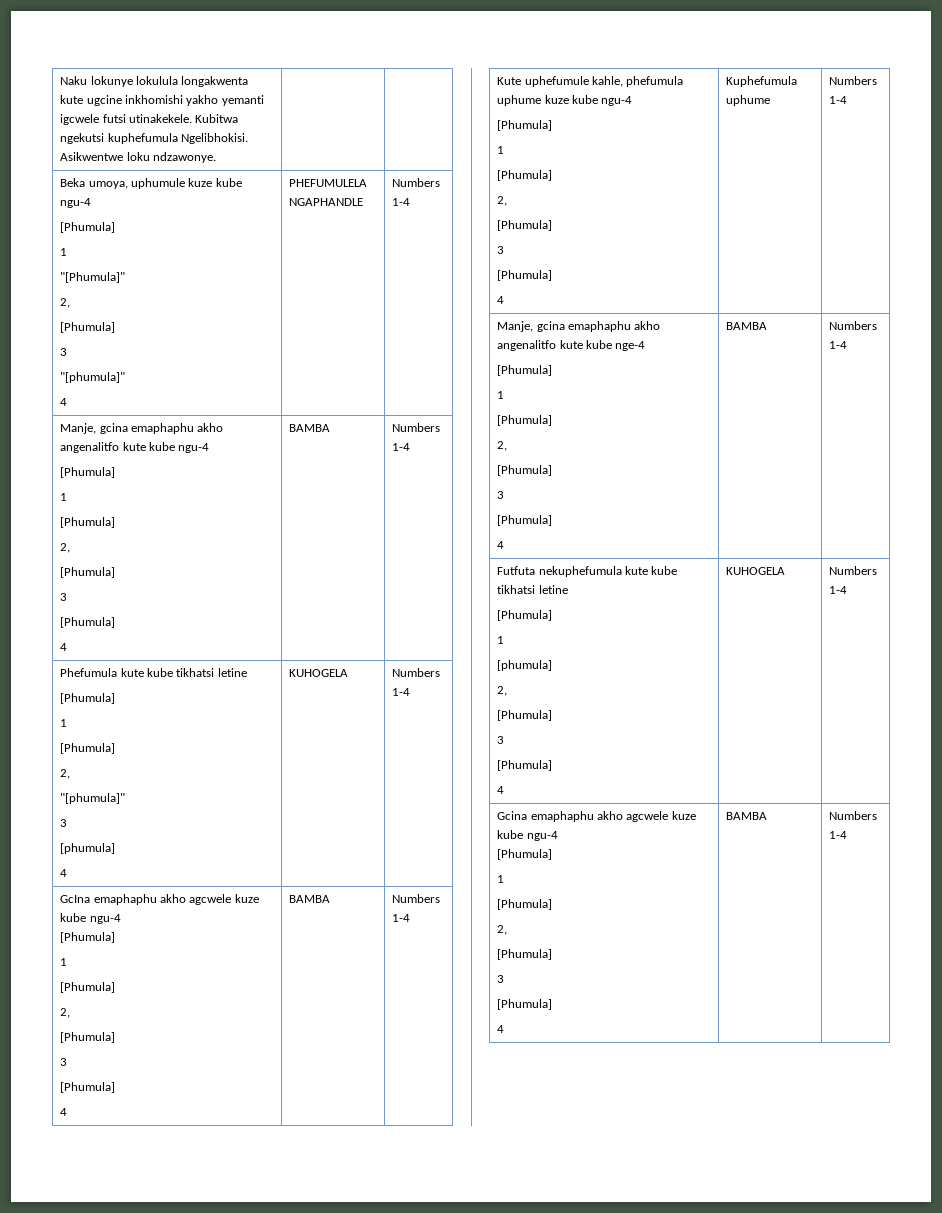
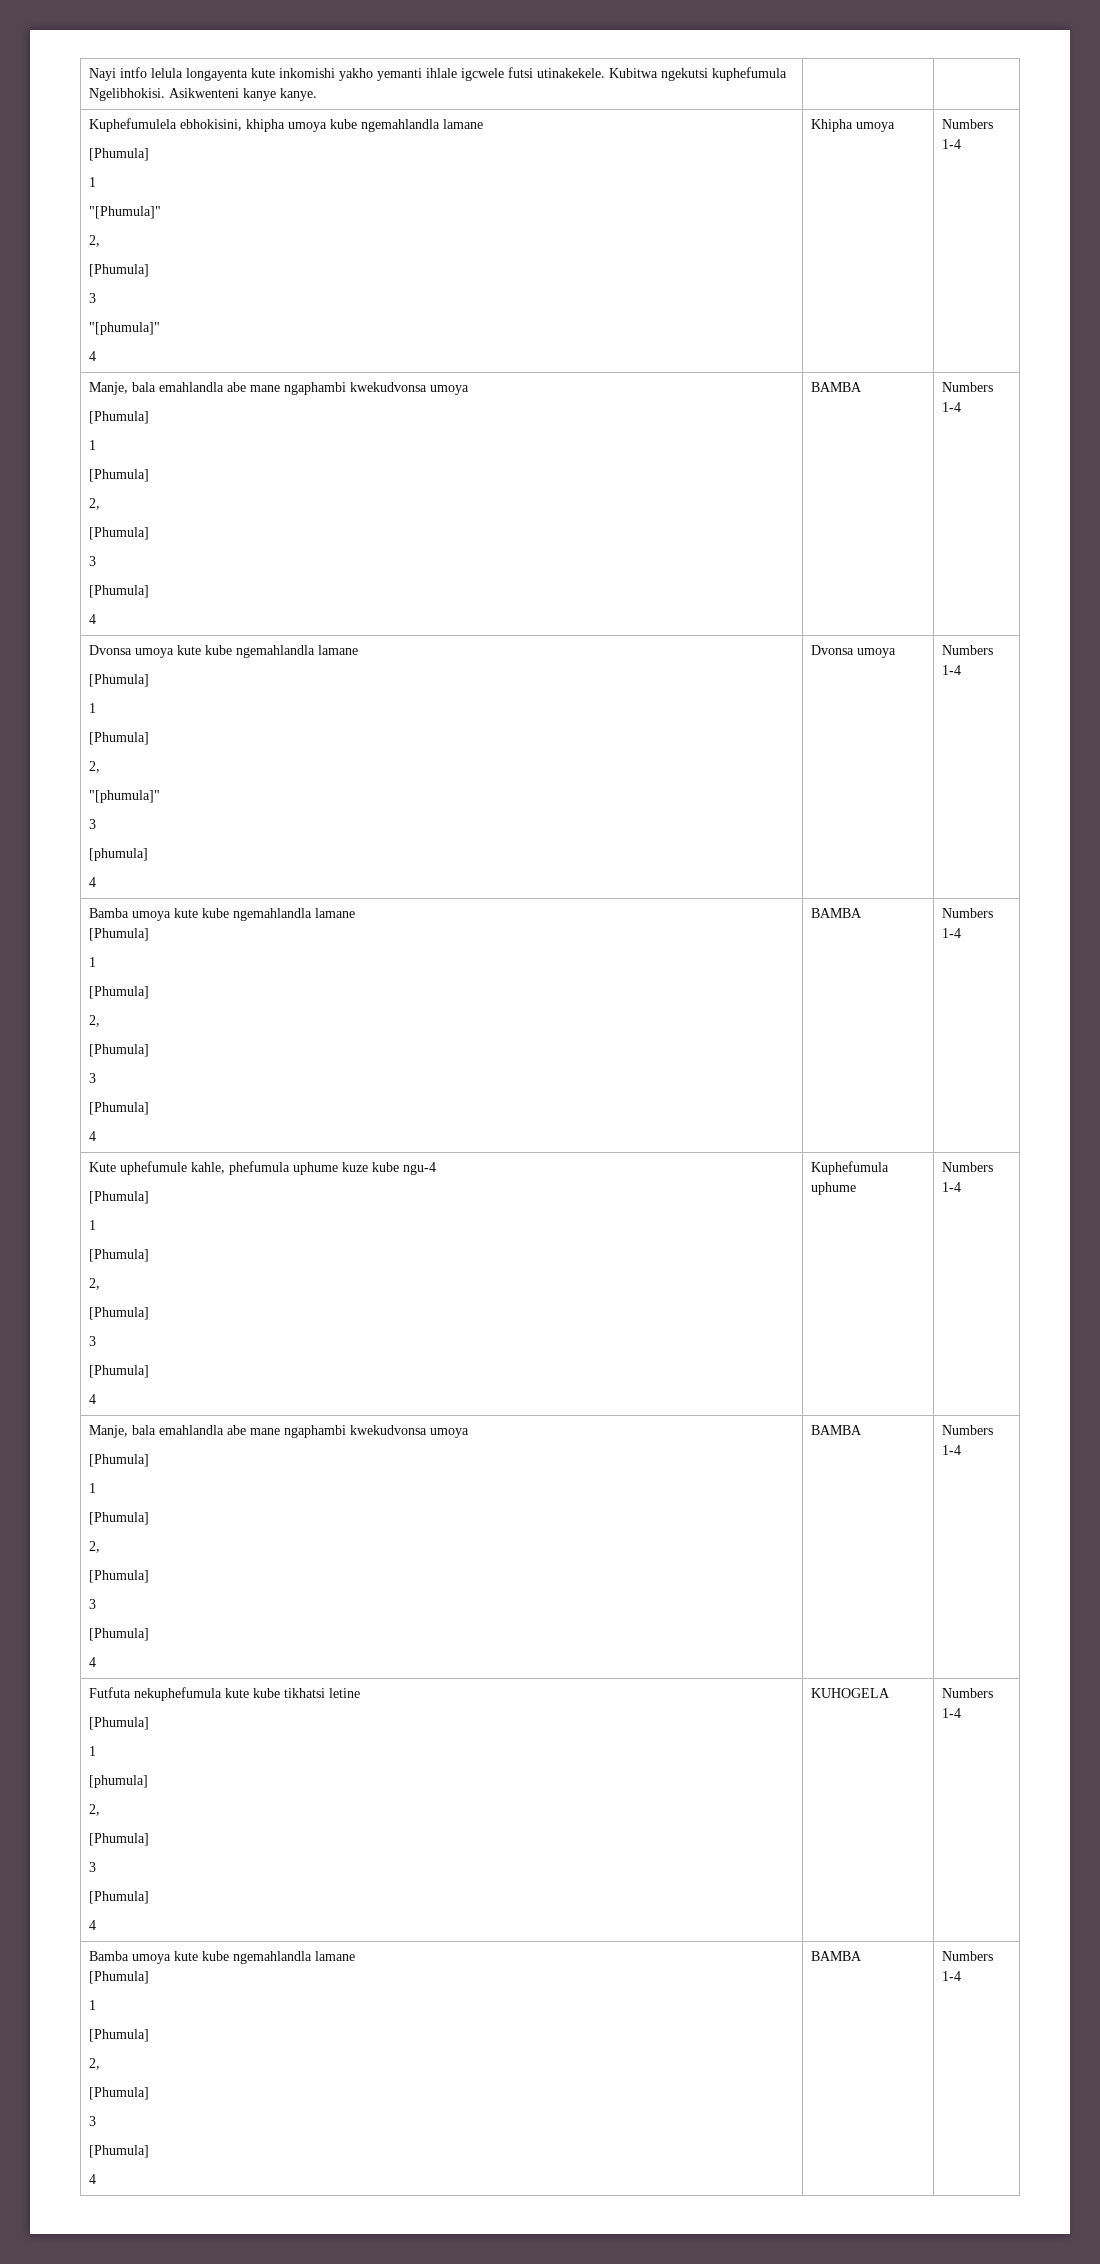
[60,76,249,87] [60,95,183,106] Naku lokunye lokulula longakwenta kute ugcine inkhomishi -> [88,67,335,81] Nayi intfo lelula longayenta kute inkomishi
(264, 100) none -> [425,68,457,78] ihlale
[60,152,216,163] [60,178,242,189] [60,198,92,208] Asikwentwe loku ndzawonye. | | // Beka umoya, uphumule kuze kube ngu-4 -> [168,88,317,101] [88,118,483,132] Asikwenteni kanye kanye. | | // Kuphefumulela ebhokisini, khipha umoya kube ngemahlandla lamane
[289,179,368,187] [289,198,364,206] [392,178,441,187] [392,198,411,206] [60,423,224,434] [60,442,210,453] PHEFUMULELA NGAPHANDLE | Numbers 1-4 // Manje, gcina emaphaphu akho angenalitfo kute kube ngu-4 -> [810,119,895,132] [941,119,993,129] [941,139,961,149] [88,382,469,395] Khipha umoya | Numbers 1-4 // Manje, bala emahlandla abe mane ngaphambi kwekudvonsa umoya
[60,668,247,677] Phefumula kute kube tikhatsi letine -> [88,645,358,658] Dvonsa umoya kute kube ngemahlandla lamane
[289,669,349,677] [392,668,441,677] [392,688,411,696] [60,894,259,905] [60,913,121,924] KUHOGELA | Numbers 1-4 // GcIna emaphaphu akho agcwele kuze kube ngu-4 -> [810,645,896,658] [941,645,993,655] [941,665,961,675] [88,908,355,921] Dvonsa umoya | Numbers 1-4 // Bamba umoya kute kube ngemahlandla lamane
[536,321,661,332] [497,340,646,351] gcina emaphaphu akho angenalitfo kute kube nge-4 -> [131,1425,469,1438] bala emahlandla abe mane ngaphambi kwekudvonsa umoya
[497,811,696,822] [497,830,558,841] Gcina emaphaphu akho agcwele kuze kube ngu-4 -> [88,1951,355,1964] Bamba umoya kute kube ngemahlandla lamane

